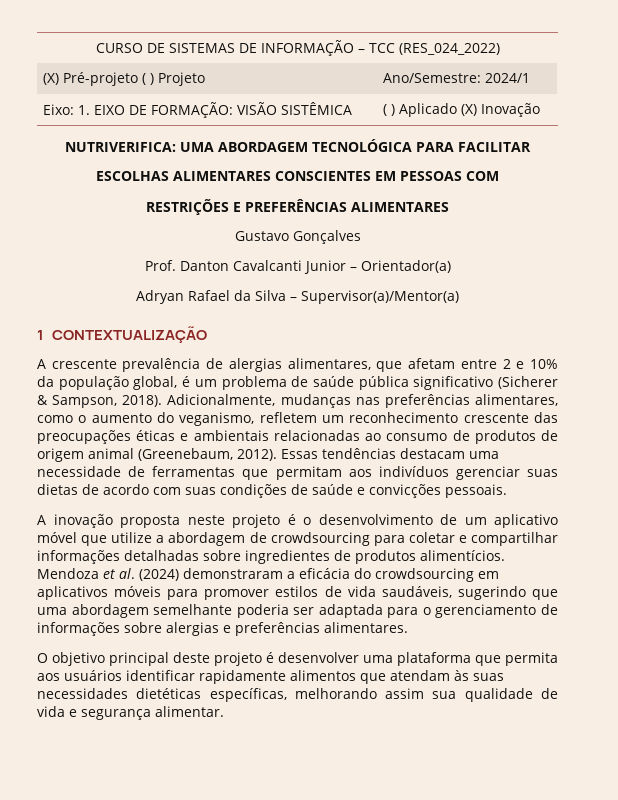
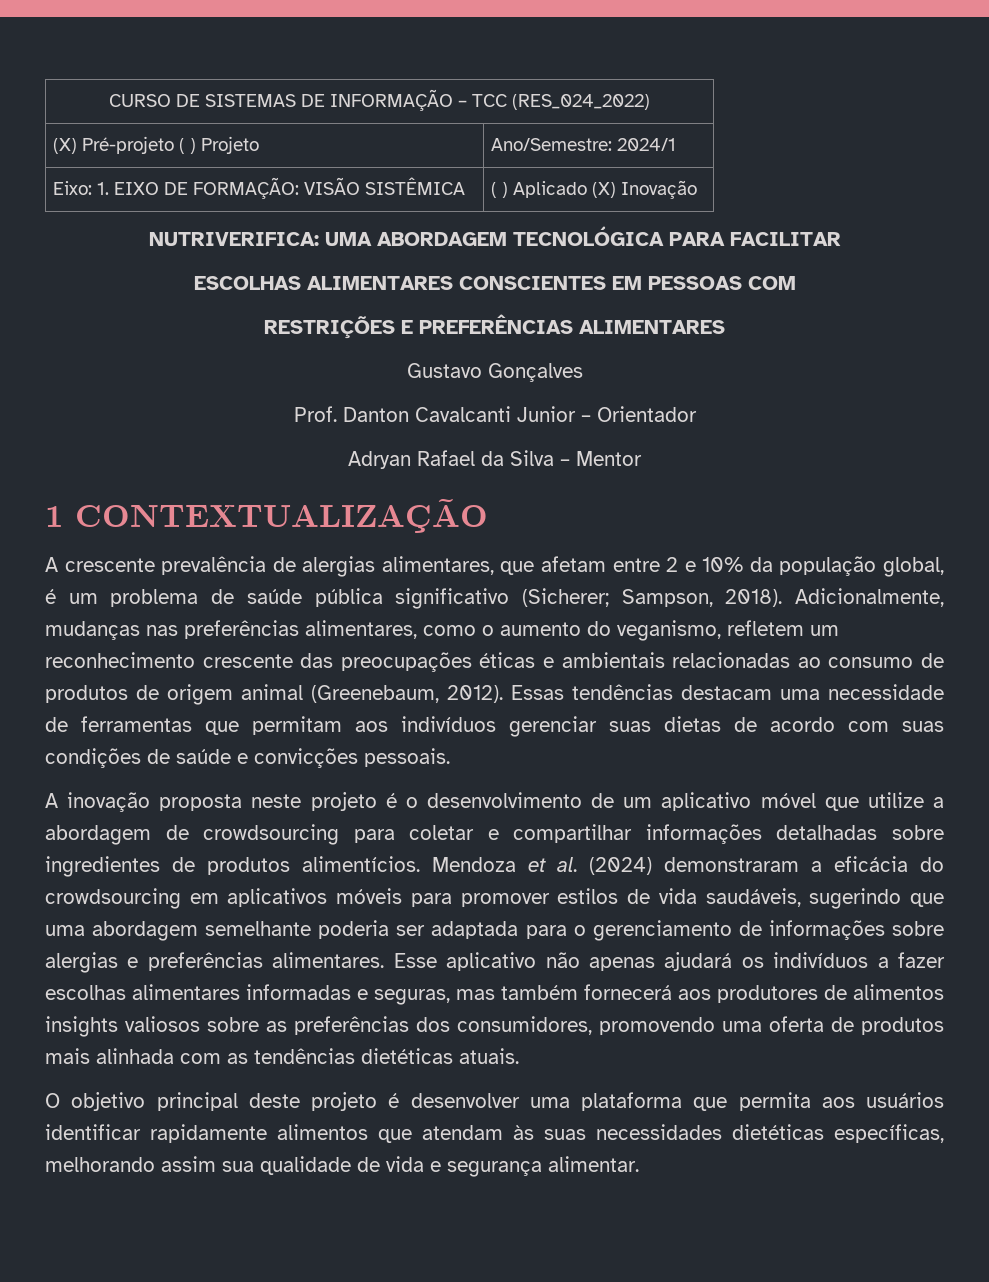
[360,260,451,273] Orientador(a) -> [596,406,697,422] Orientador
[301,290,459,304] Supervisor(a)/Mentor(a) -> [576,451,642,466] Mentor
[497,376,558,389] [37,395,48,405] (Sicherer & -> [521,588,609,607] (Sicherer;
(408, 627) none -> [393,952,945,971] [45,984,944,1005] [45,1016,944,1037] [45,1048,519,1064] Esse aplicativo não apenas ajudará os indivíduos a fazer escolhas alimentares informadas e seguras, mas também fornecerá aos produtores de alimentos insights valiosos sobre as preferências dos consumidores, promovendo uma oferta de produtos mais alinhada com as tendências dietéticas atuais.

